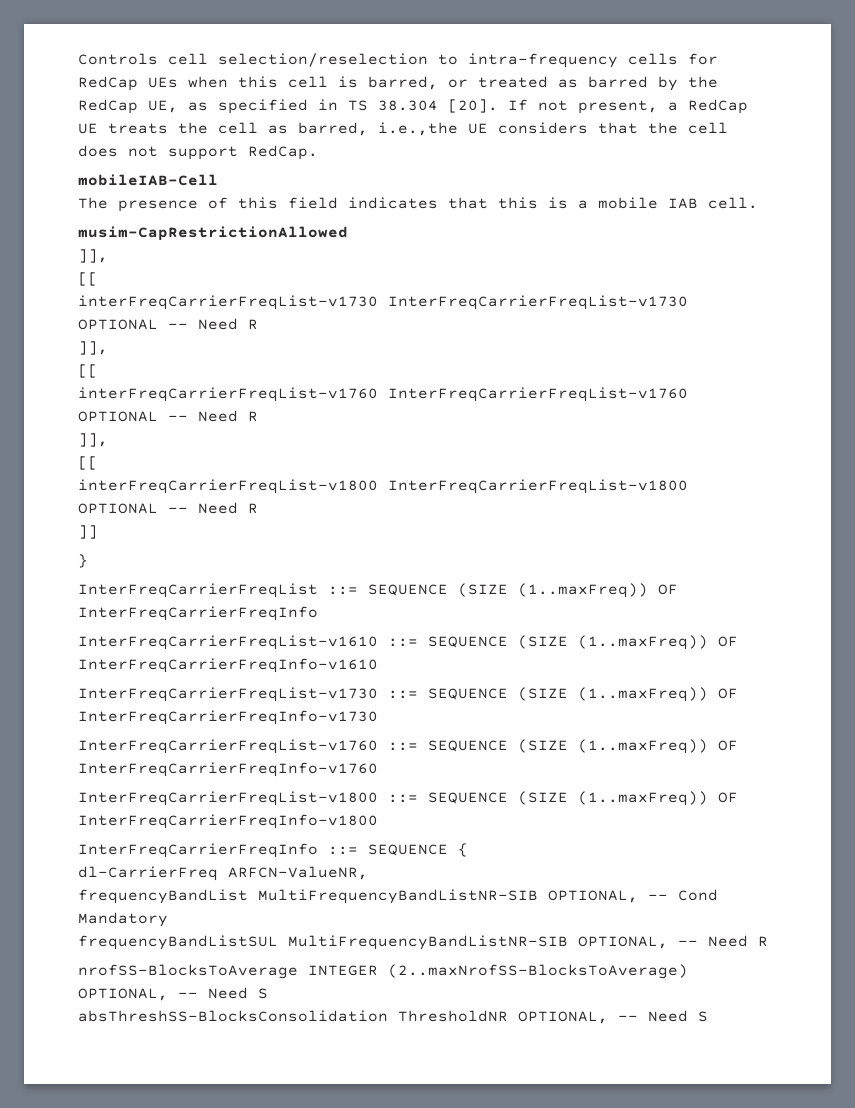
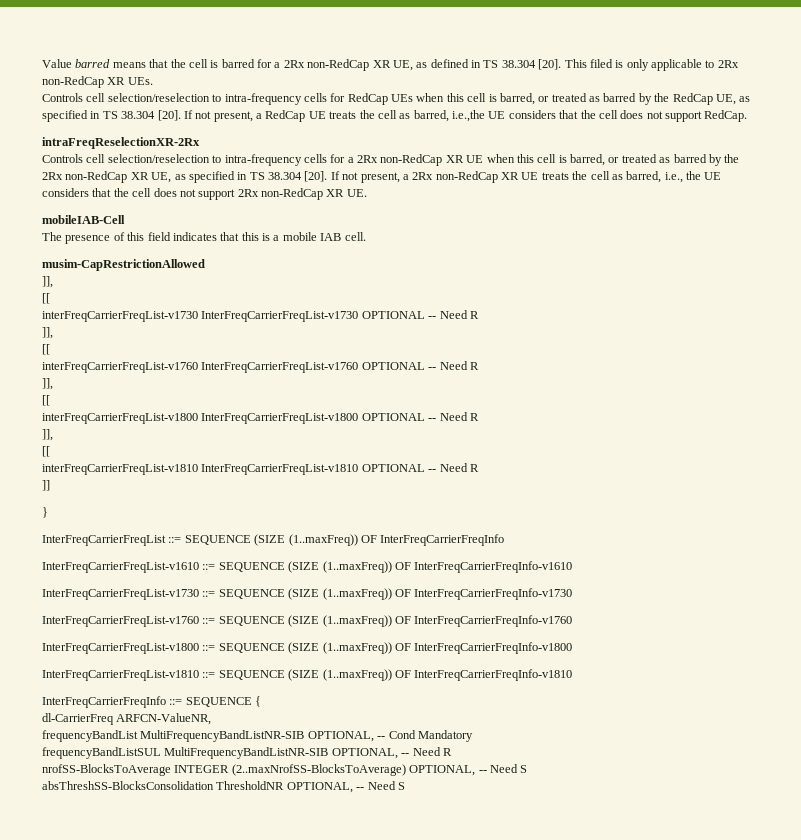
(78, 59) none -> [42,59,739,71] [42,76,153,88] Value barred means that the cell is barred for a 2Rx non-RedCap XR UE, as defined in TS 38.304 [20]. This filed is only applicable to 2Rx non-RedCap XR UEs. //
(318, 152) none -> [42,137,200,149] [42,154,740,166] [42,171,722,183] [42,188,367,200] // intraFreqReselectionXR-2Rx // Controls cell selection/reselection to intra-frequency cells for a 2Rx non-RedCap XR UE when this cell is barred, or treated as barred by the 2Rx non-RedCap XR UE, as specified in TS 38.304 [20]. If not present, a 2Rx non-RedCap XR UE treats the cell as barred, i.e., the UE considers that the cell does not support 2Rx non-RedCap XR UE.
(258, 508) none -> [42,429,53,441] [42,446,50,457] [42,463,479,475] // ]], // [[ // interFreqCarrierFreqList-v1810 InterFreqCarrierFreqList-v1810 OPTIONAL -- Need R
(378, 821) none -> [42,669,573,681] // InterFreqCarrierFreqList-v1810 ::= SEQUENCE (SIZE (1..maxFreq)) OF InterFreqCarrierFreqInfo-v1810

